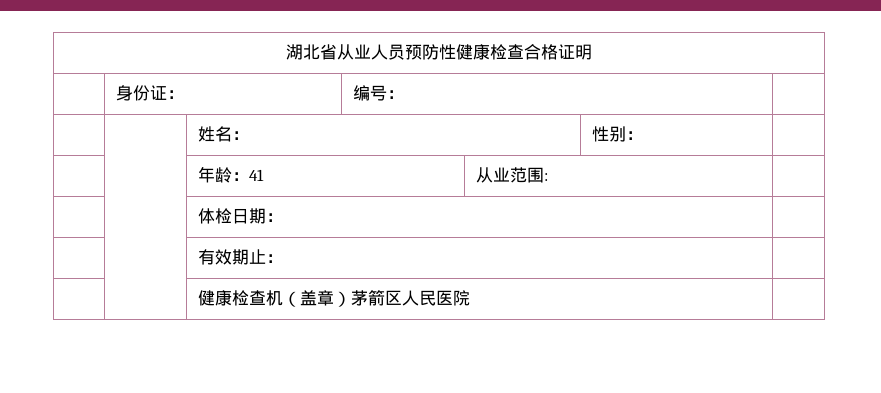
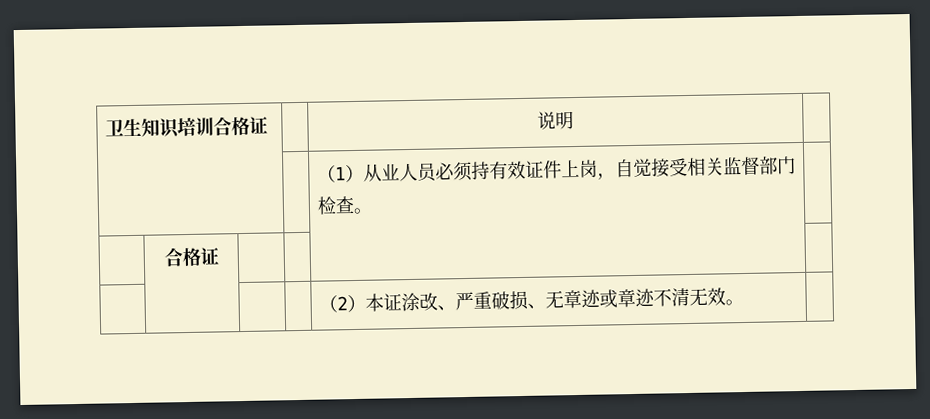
[286,44,592,60] [116,85,185,101] [353,85,405,101] [198,126,250,142] [592,126,644,142] [198,166,265,183] [476,167,549,183] [198,208,284,224] [198,249,284,265] [198,290,471,307] 湖北省从业人员预防性健康检查合格证明 // | 身份证： | 编号： | // | | 姓名： | 性别： | // | | 年龄：41 | 从业范围: | // | | 体检日期： | // | | 有效期止： | // | | 健康检查机（盖章）茅箭区人民医院 -> [104,116,268,139] [537,111,574,130] [316,156,796,183] [316,195,373,215] [163,247,219,267] [318,287,744,313] 卫生知识培训合格证 | | 说明 | // | | （1）从业人员必须持有效证件上岗，自觉接受相关监督部门检查。 | // | 合格证 | | | | // | | | | （2）本证涂改、严重破损、无章迹或章迹不清无效。

